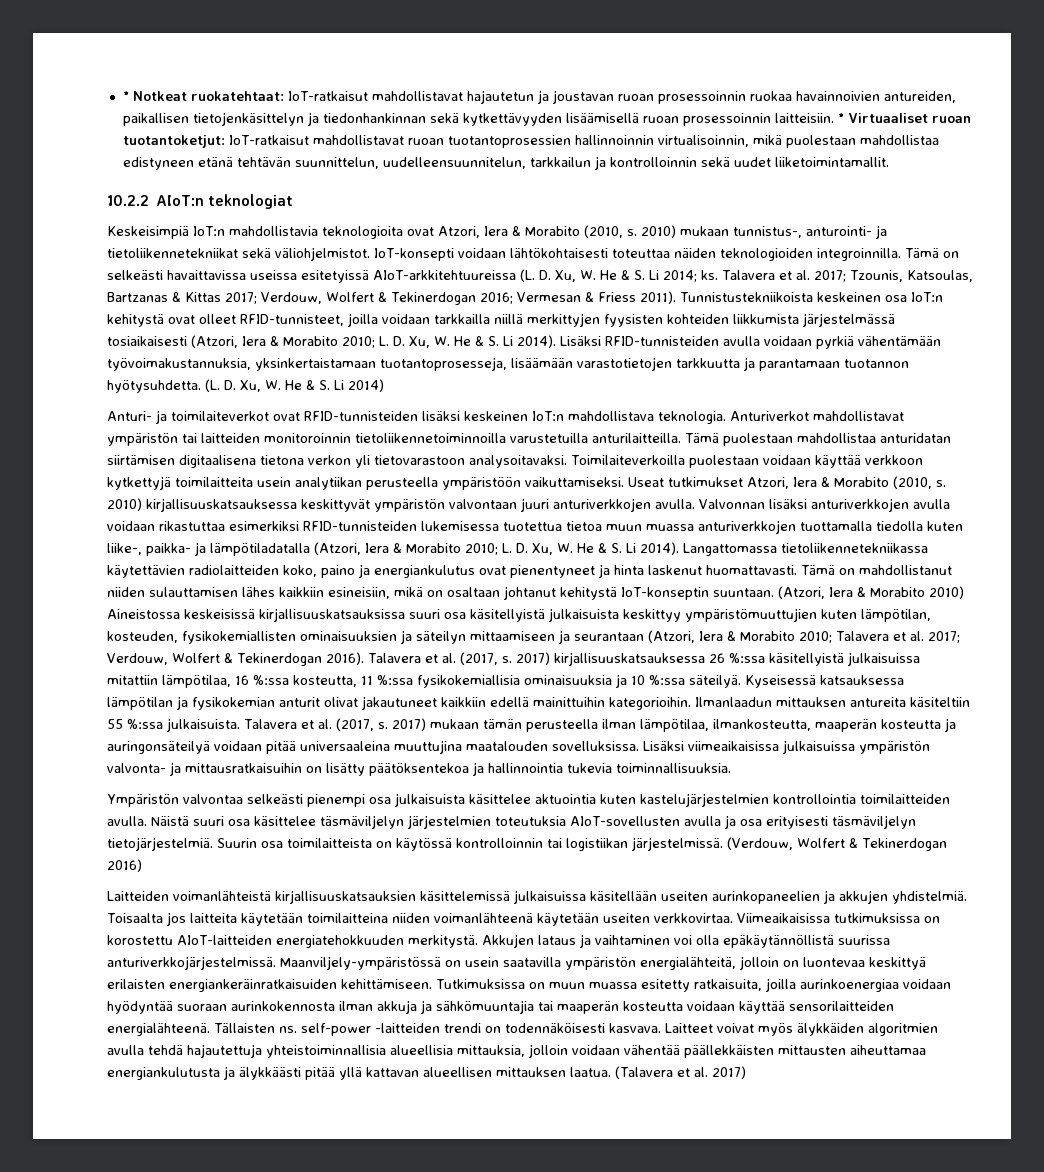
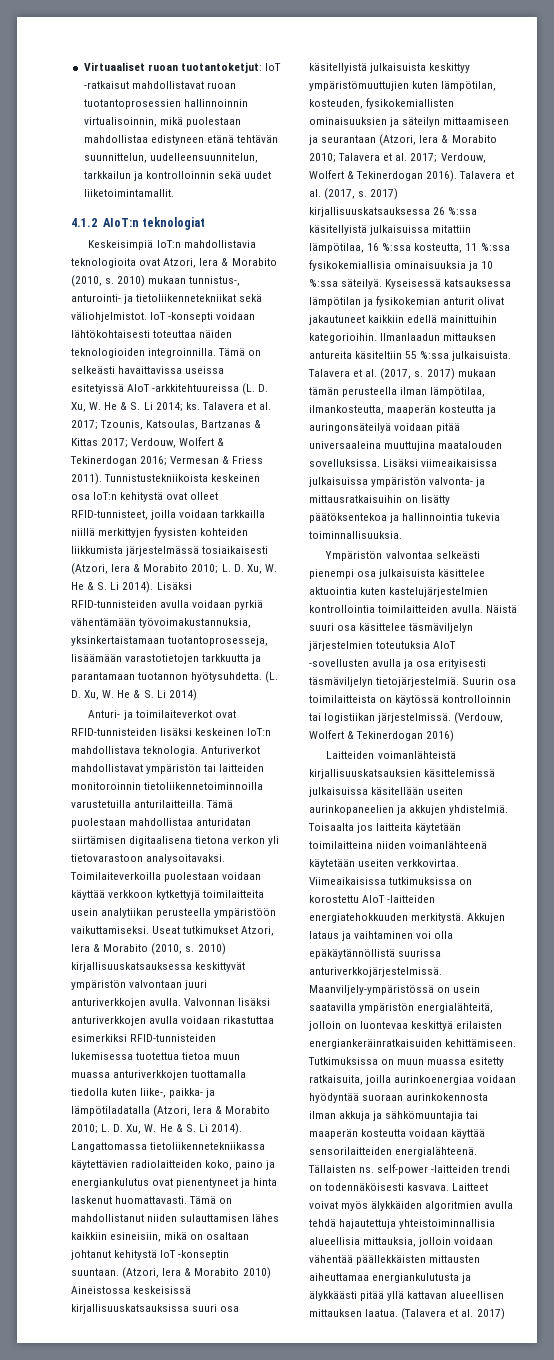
[122,90,956,104] [122,112,844,126] * Notkeat ruokatehtaat: IoT-ratkaisut mahdollistavat hajautetun ja joustavan ruoan prosessoinnin ruokaa havainnoivien antureiden, paikallisen tietojenkäsittelyn ja tiedonhankinnan sekä kytkettävyyden lisäämisellä ruoan prosessoinnin laitteisiin. * -> (83, 66) none
[228,135,309,145] IoT-ratkaisut -> [264,63,281,71] [83,81,129,89] IoT -ratkaisut
[107,195,149,206] 10.2.2 -> [71,218,97,227] 4.1.2
[374,248,454,261] IoT-konsepti -> [150,312,214,322] IoT -konsepti
[373,270,516,280] AIoT-arkkitehtuureissa -> [127,384,240,392] AIoT -arkkitehtuureissa
[621,587,709,600] IoT-konseptin -> [160,1250,230,1260] IoT -konseptin
[570,816,680,826] AIoT-sovellusten -> [433,641,457,649] [309,659,369,667] AIoT -sovellusten
[177,935,272,945] AIoT-laitteiden -> [362,895,436,903] AIoT -laitteiden

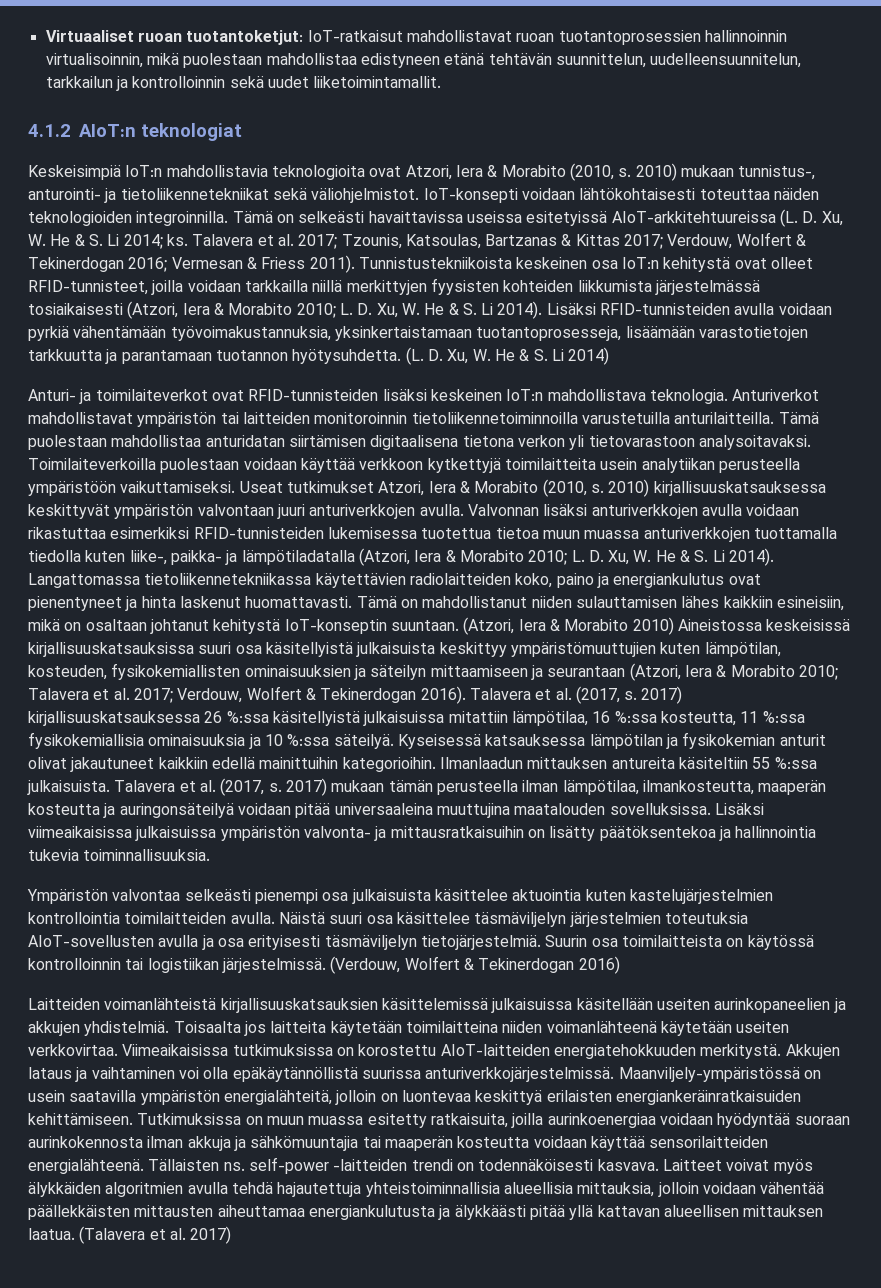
[264,63,281,71] [83,81,129,89] IoT -ratkaisut -> [307,30,403,42] IoT-ratkaisut
[150,312,214,322] IoT -konsepti -> [423,188,518,203] IoT-konsepti
[127,384,240,392] AIoT -arkkitehtuureissa -> [611,211,776,223] AIoT-arkkitehtuureissa
[160,1250,230,1260] IoT -konseptin -> [284,619,387,634] IoT-konseptin
[433,641,457,649] [309,659,369,667] AIoT -sovellusten -> [28,935,154,947] AIoT-sovellusten
[362,895,436,903] AIoT -laitteiden -> [440,1044,550,1056] AIoT-laitteiden

